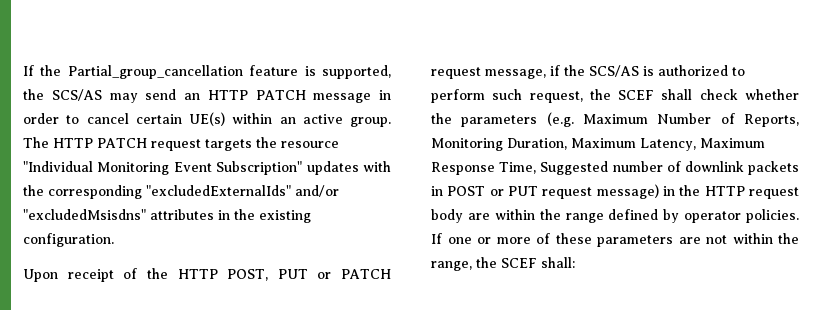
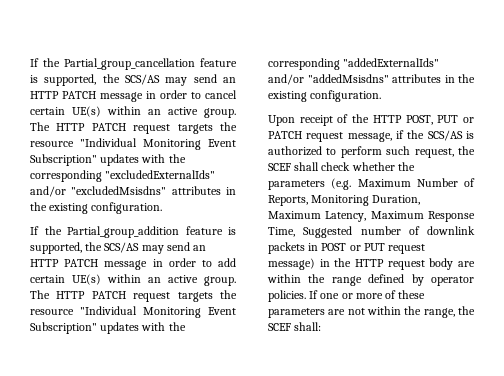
(114, 240) none -> [30,226,236,238] [30,242,207,254] [30,258,236,270] [30,274,236,286] [30,290,237,302] [30,306,236,318] [30,322,186,334] [268,58,440,70] [268,74,475,85] [268,90,382,102] // If the Partial_group_addition feature is supported, the SCS/AS may send an HTTP PATCH message in order to add certain UE(s) within an active group. The HTTP PATCH request targets the resource "Individual Monitoring Event Subscription" updates with the corresponding "addedExternalIds" and/or "addedMsisdns" attributes in the existing configuration.

